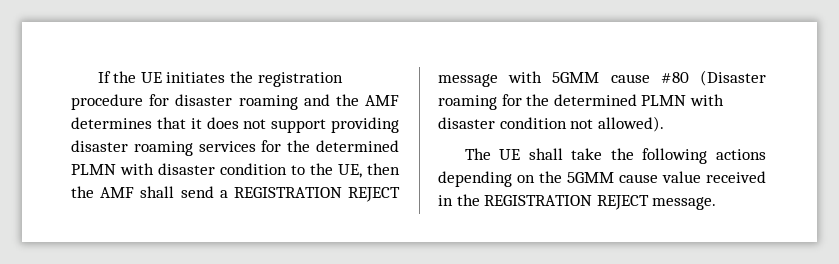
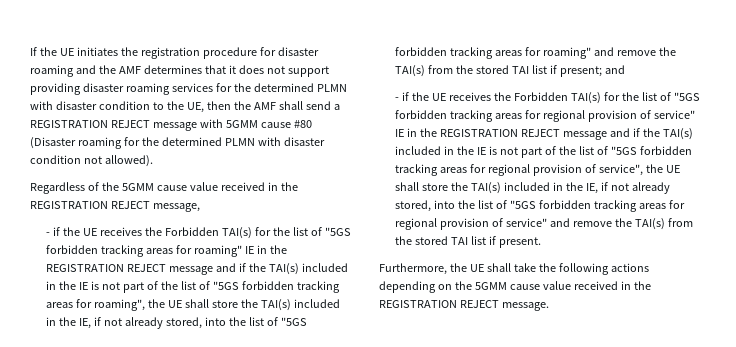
[464,148,491,160] The -> [30,182,298,194] [30,201,200,212] [46,227,351,239] [46,245,287,257] [46,263,348,275] [46,281,340,293] [46,299,340,311] [46,317,307,329] [395,47,676,59] [395,65,625,77] [395,92,700,104] [395,110,695,122] [395,128,693,140] [395,146,692,158] [395,164,680,176] [395,182,670,194] [395,200,685,212] [395,218,693,230] [395,236,541,248] [379,263,467,275] Regardless of the 5GMM cause value received in the REGISTRATION REJECT message, // - if the UE receives the Forbidden TAI(s) for the list of "5GS forbidden tracking areas for roaming" IE in the REGISTRATION REJECT message and if the TAI(s) included in the IE is not part of the list of "5GS forbidden tracking areas for roaming", the UE shall store the TAI(s) included in the IE, if not already stored, into the list of "5GS forbidden tracking areas for roaming" and remove the TAI(s) from the stored TAI list if present; and // - if the UE receives the Forbidden TAI(s) for the list of "5GS forbidden tracking areas for regional provision of service" IE in the REGISTRATION REJECT message and if the TAI(s) included in the IE is not part of the list of "5GS forbidden tracking areas for regional provision of service", the UE shall store the TAI(s) included in the IE, if not already stored, into the list of "5GS forbidden tracking areas for regional provision of service" and remove the TAI(s) from the stored TAI list if present. // Furthermore, the

